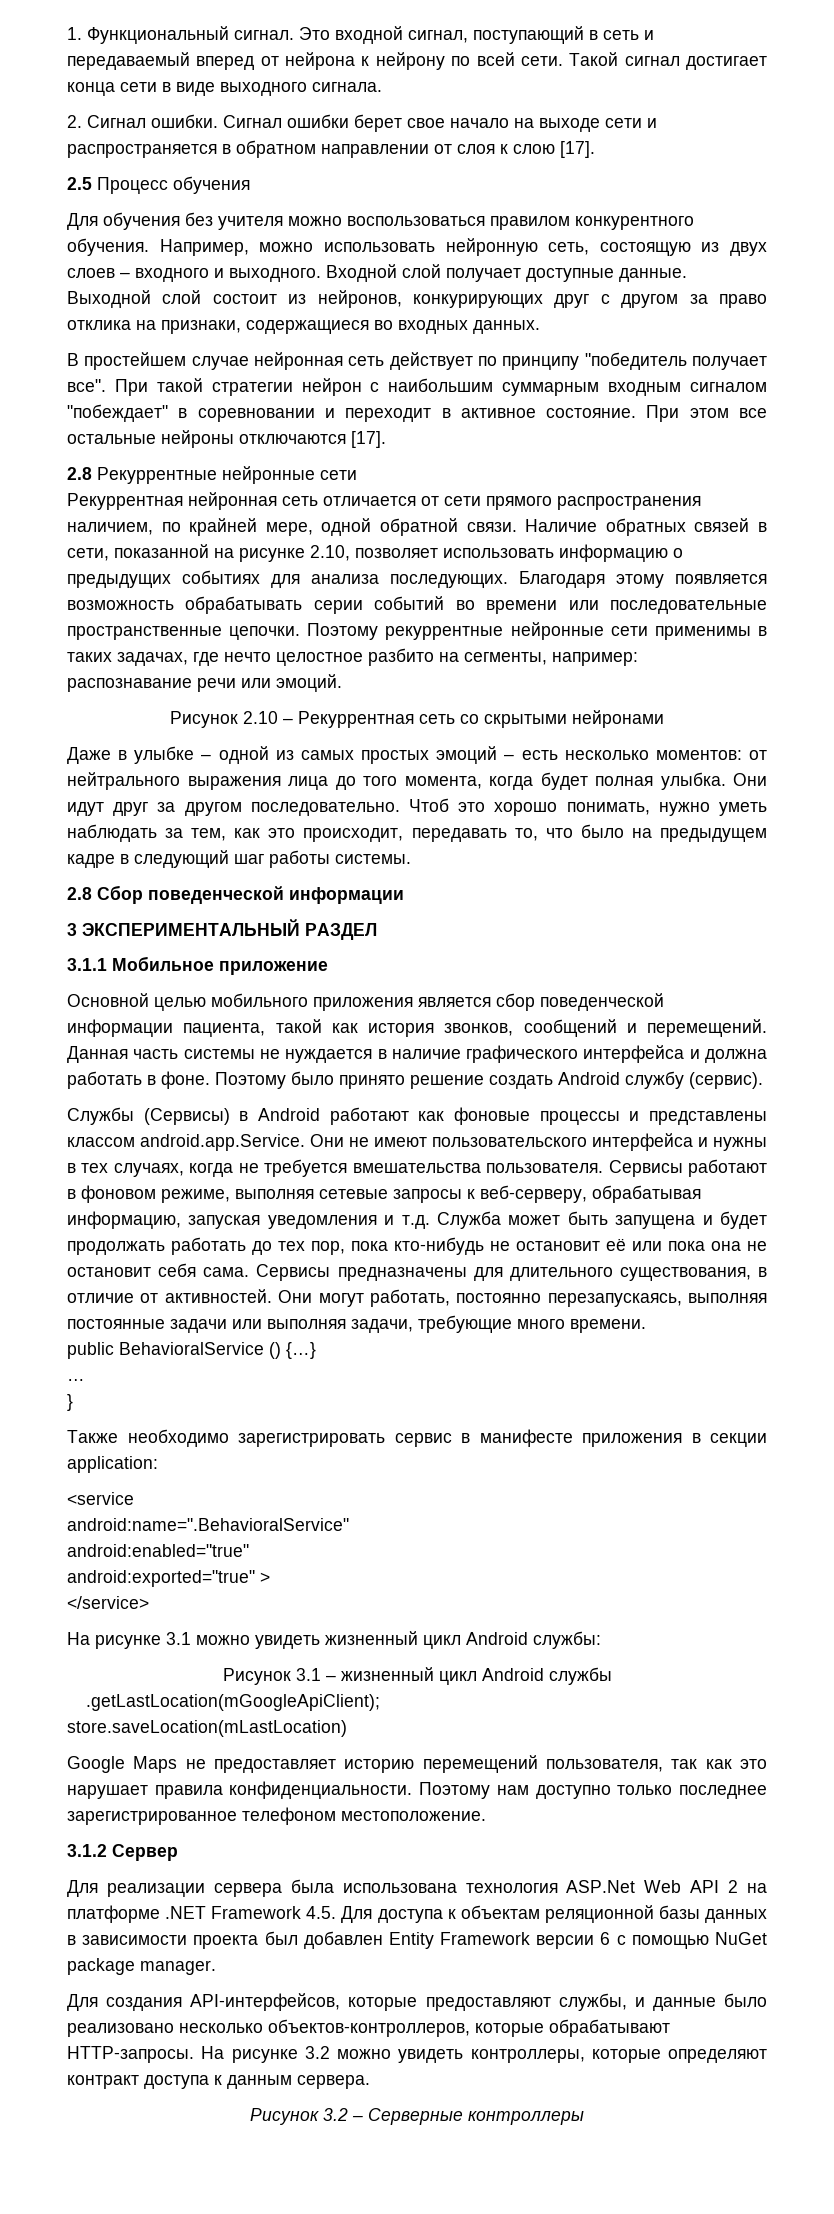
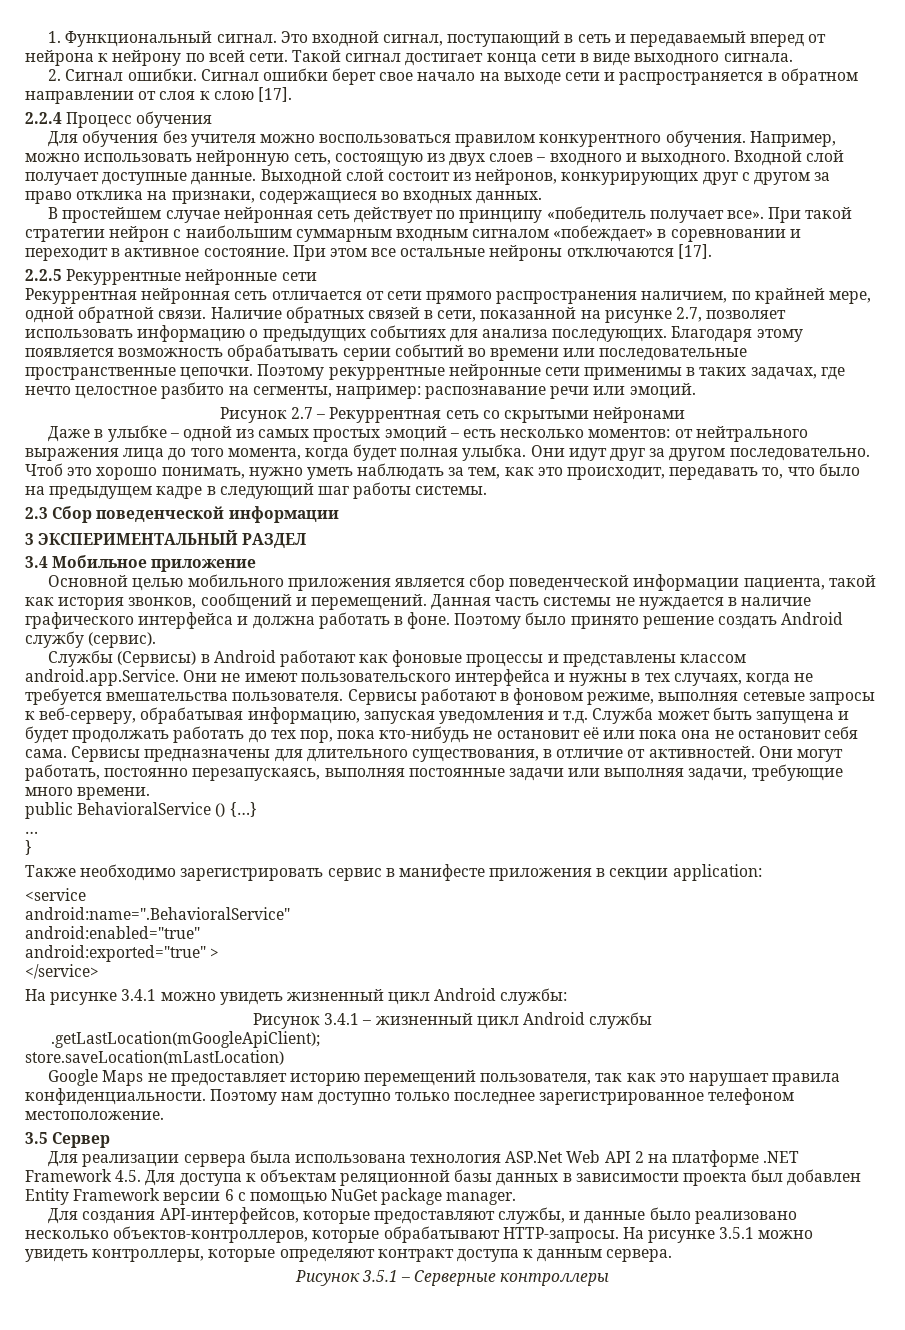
[67,177,92,190] 2.5 -> [25,112,62,124] 2.2.4
[584,352,767,370] [67,379,106,392] "победитель получает все". -> [546,206,765,223] «победитель получает все».
[67,404,168,422] "побеждает" -> [553,225,654,242] «побеждает»
[67,467,92,480] 2.8 -> [25,269,62,281] 2.2.5
[310,545,350,561] 2.10, -> [676,307,703,322] 2.7,
[243,711,278,724] 2.10 -> [291,407,314,419] 2.7
[67,887,92,900] 2.8 -> [25,507,48,519] 2.3
[67,958,107,971] 3.1.1 -> [25,556,48,568] 3.4
[166,1632,191,1645] 3.1 -> [121,989,157,1001] 3.4.1
[295,1668,321,1681] 3.1 -> [324,1013,360,1025] 3.4.1
[67,1844,107,1857] 3.1.2 -> [25,1132,48,1144] 3.5
[304,2046,330,2059] 3.2 -> [719,1227,755,1239] 3.5.1
[323,2108,348,2121] 3.2 -> [361,1270,398,1282] 3.5.1

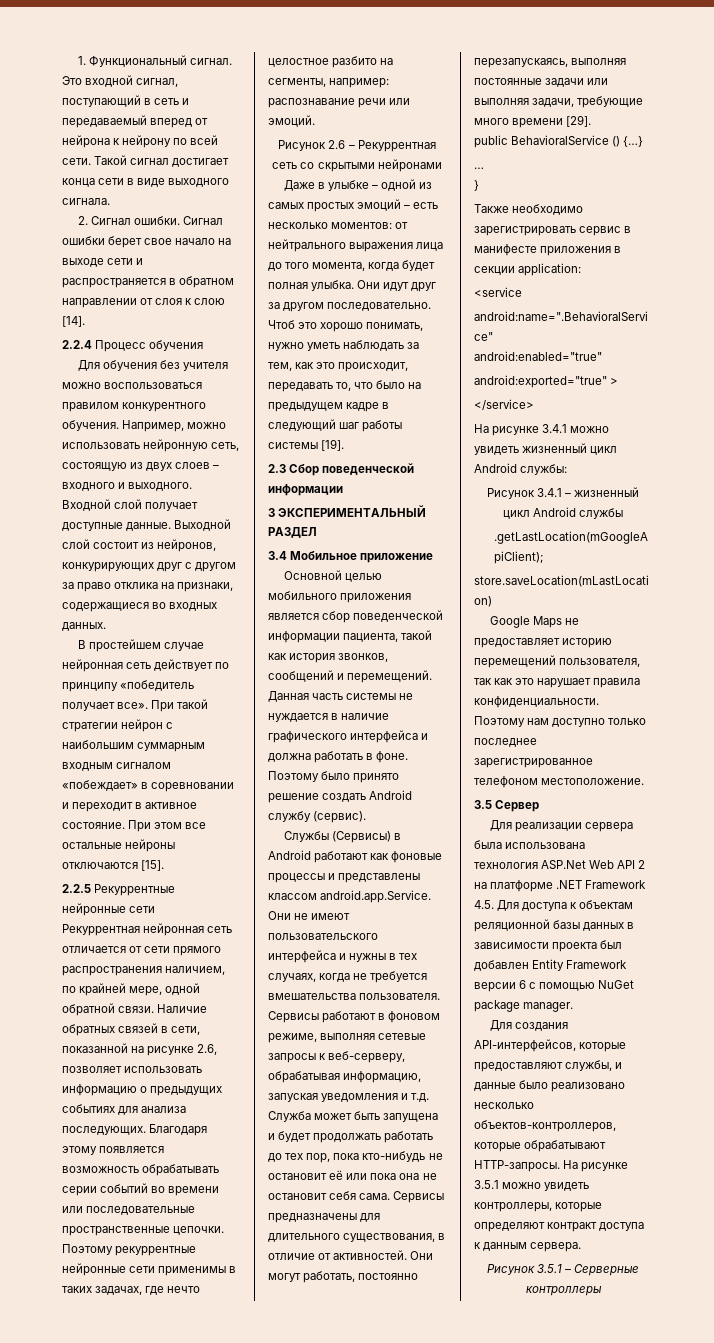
[257,87,292,102] [17]. -> [62,316,85,327] [14].
[677,244,712,259] [17]. -> [141,860,165,871] [15].
[676,307,703,322] 2.7, -> [197,1044,218,1055] 2.6,
[291,407,314,419] 2.7 -> [328,140,346,149] 2.6
[415,486,488,495] системы. -> [268,439,345,451] системы [19].
[77,787,151,800] времени. -> [512,115,592,128] времени [29].

